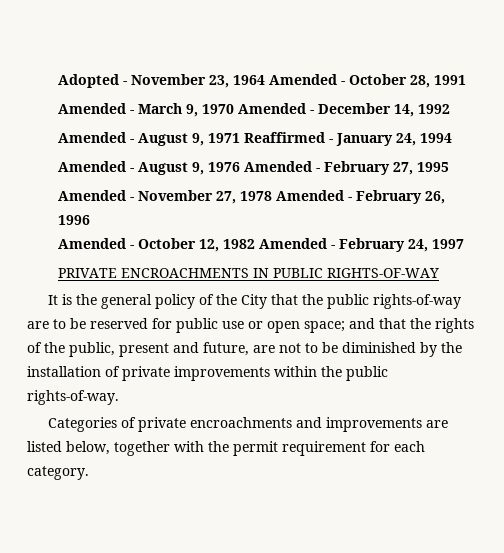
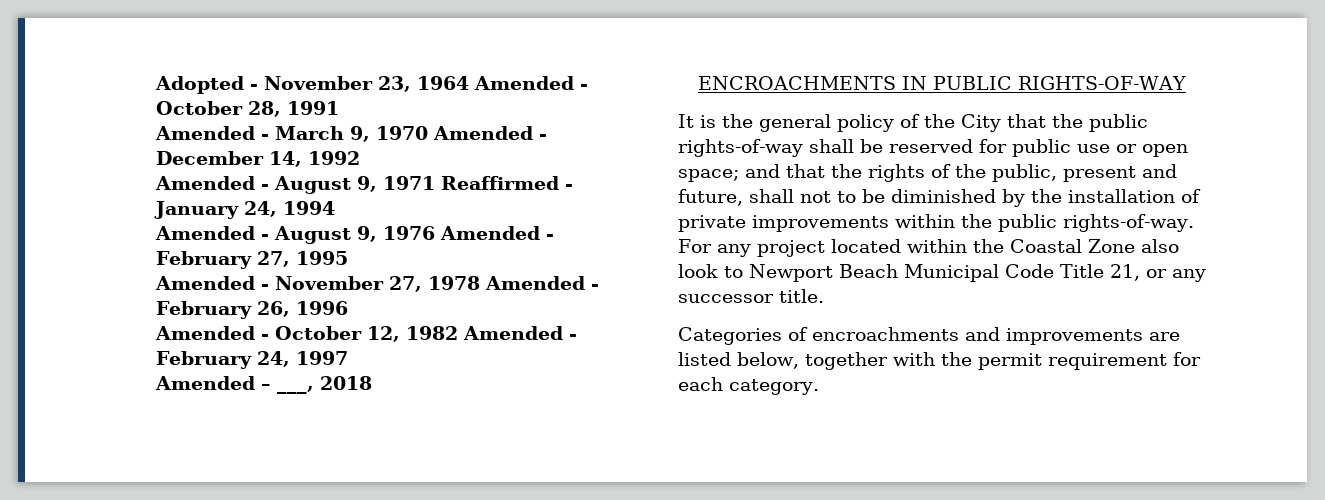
[57,268,117,278] PRIVATE -> [154,376,372,394] Amended – ___, 2018 //
[27,319,66,329] are to -> [808,139,854,153] shall
[253,345,275,353] are -> [749,189,794,203] shall
(119, 397) none -> [678,239,1179,257] [678,264,1206,282] [678,289,824,303] For any project located within the Coastal Zone also look to Newport Beach Municipal Code Title 21, or any successor title.
[138,417,187,432] private -> (808, 334) none

